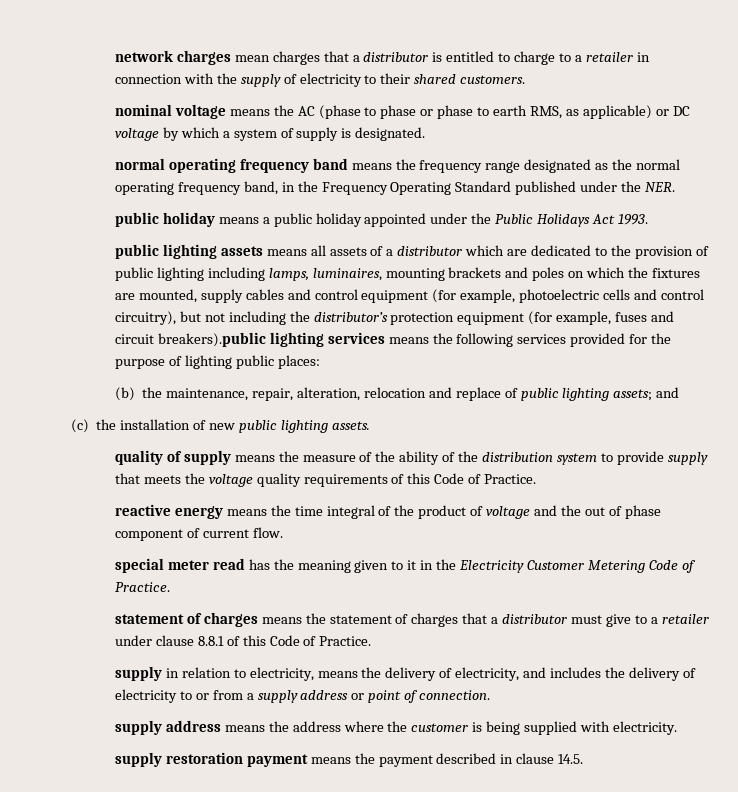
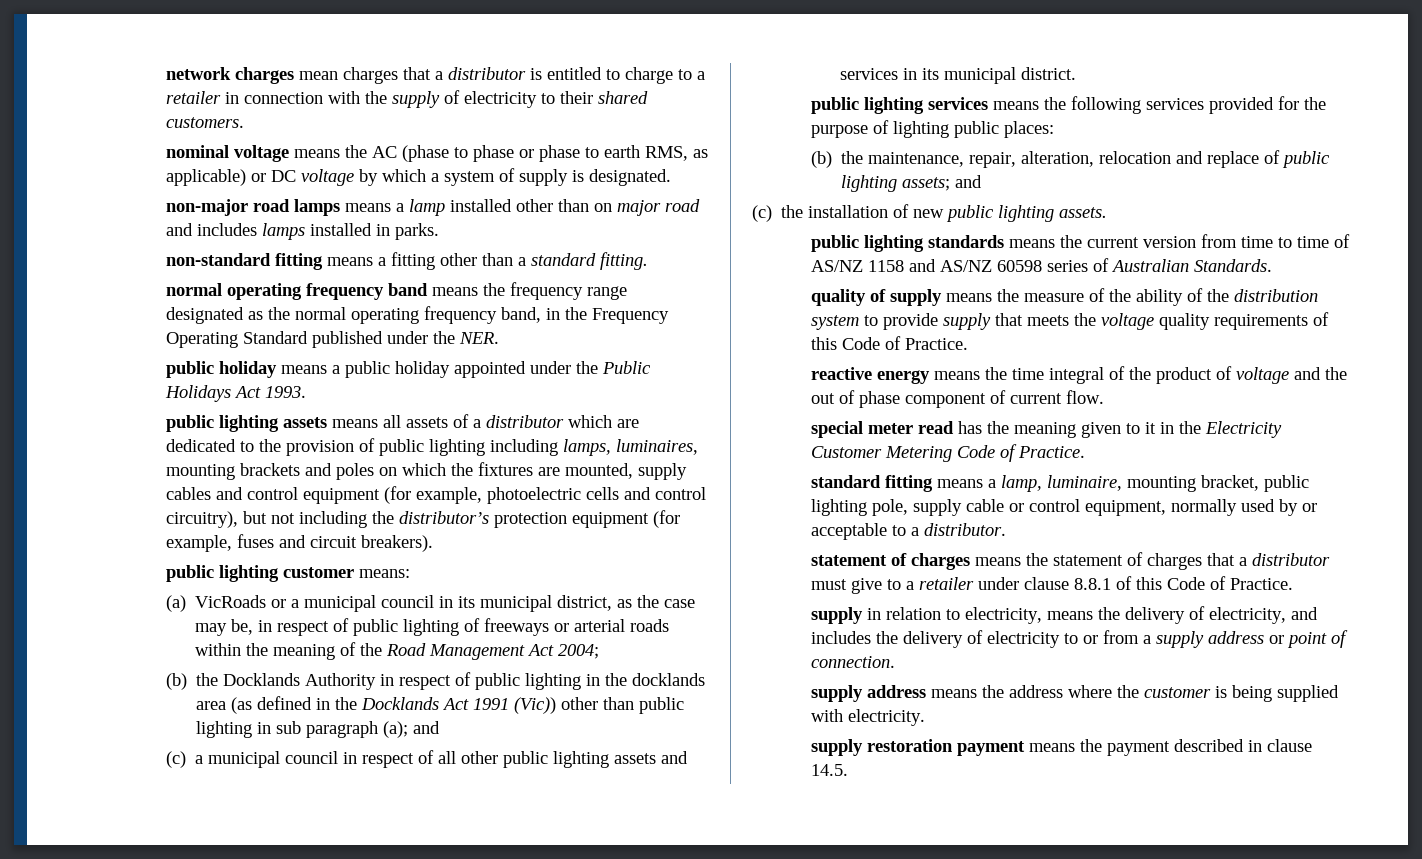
(426, 134) none -> [165,199,700,216] [165,223,439,240] [165,252,648,270] // non-major road lamps means a lamp installed other than on major road and includes lamps installed in parks. // non-standard fitting means a fitting other than a standard fitting.
[157,332,266,347] breakers).public -> [360,535,433,552] [165,565,410,582] [165,595,696,612] [195,618,670,636] [195,642,600,660] [165,672,706,690] [196,696,685,714] [196,721,441,738] [165,750,689,768] [840,67,1077,84] [810,97,859,114] breakers). // public lighting customer means: // (a) VicRoads or a municipal council in its municipal district, as the case may be, in respect of public lighting of freeways or arterial roads within the meaning of the Road Management Act 2004; // (b) the Docklands Authority in respect of public lighting in the docklands area (as defined in the Docklands Act 1991 (Vic)) other than public lighting in sub paragraph (a); and // (c) a municipal council in respect of all other public lighting assets and services in its municipal district. // public
(370, 425) none -> [810,234,1350,252] [810,258,1272,272] // public lighting standards means the current version from time to time of AS/NZ 1158 and AS/NZ 60598 series of Australian Standards.
(170, 587) none -> [810,475,1309,492] [810,499,1317,516] [810,523,1006,540] // standard fitting means a lamp, luminaire, mounting bracket, public lighting pole, supply cable or control equipment, normally used by or acceptable to a distributor.

